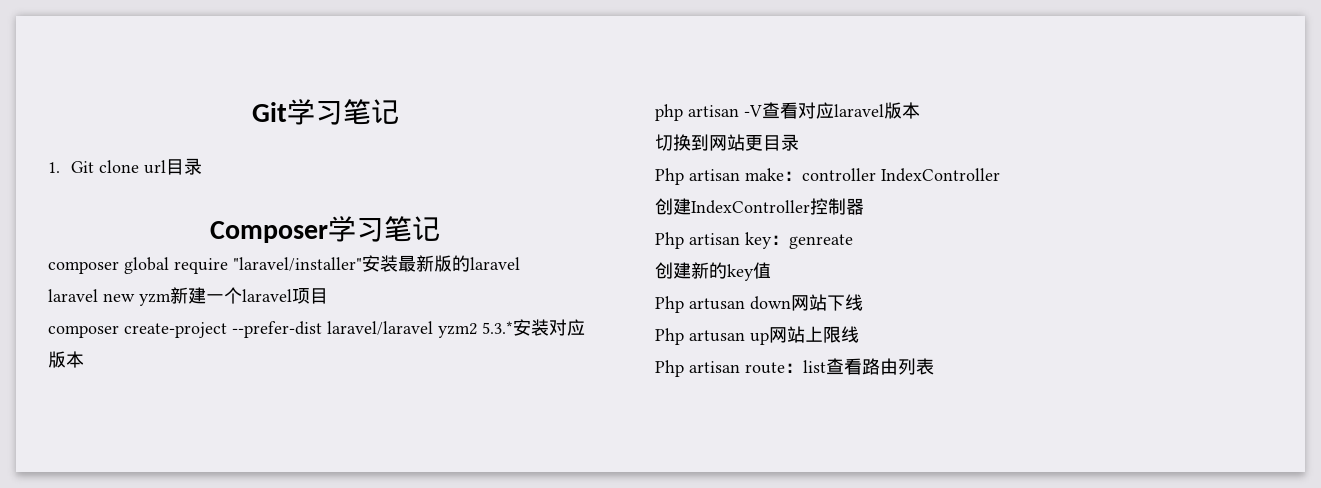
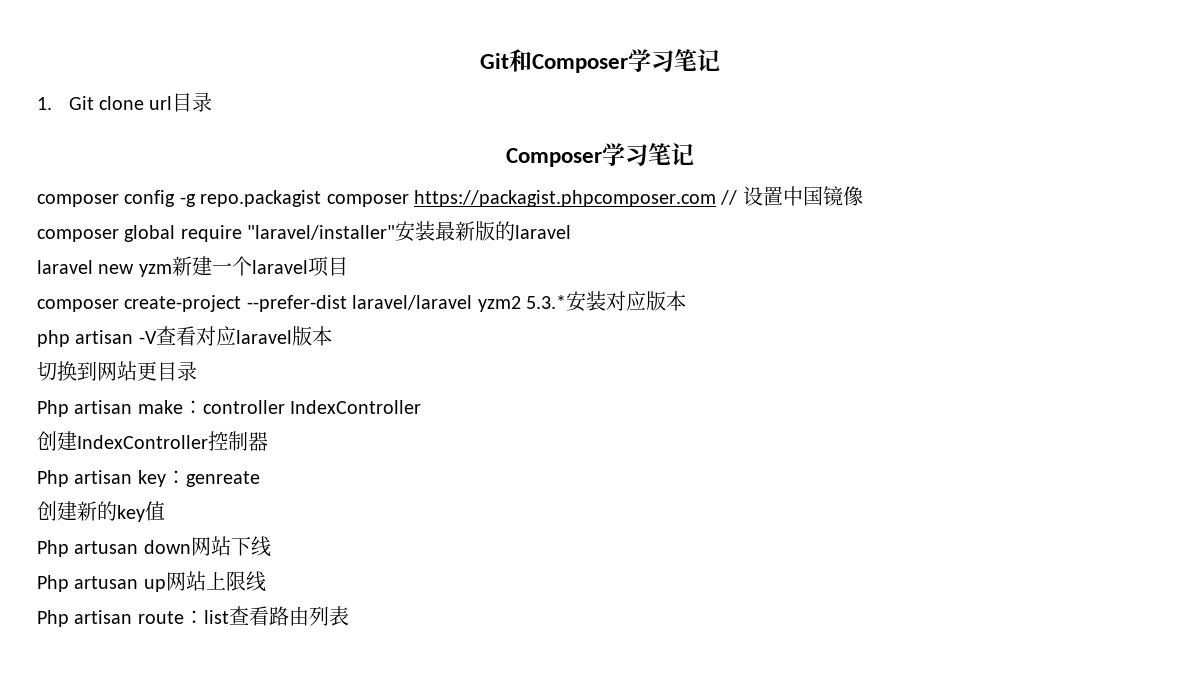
[251,102,287,122] Git -> [480,49,628,73] Git和Composer
(440, 228) none -> [37,186,863,207] // composer config -g repo.packagist composer https://packagist.phpcomposer.com // 设置中国镜像

